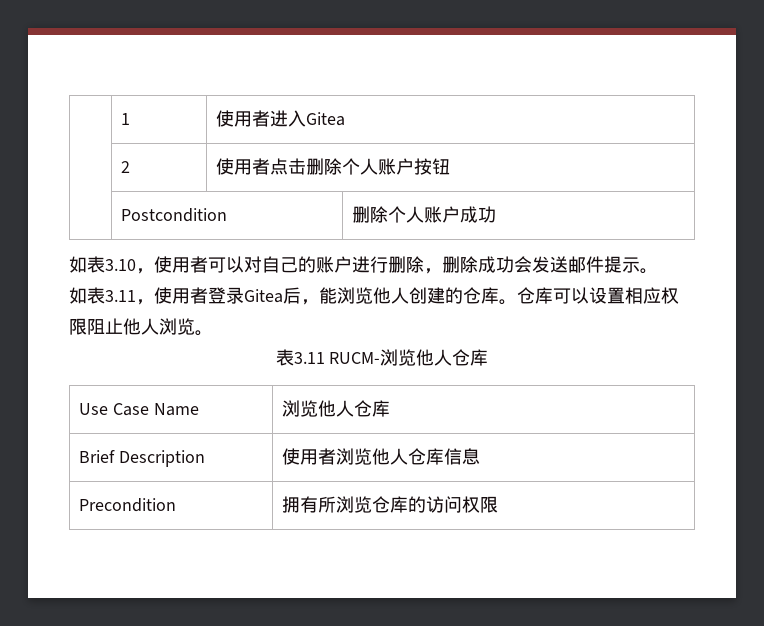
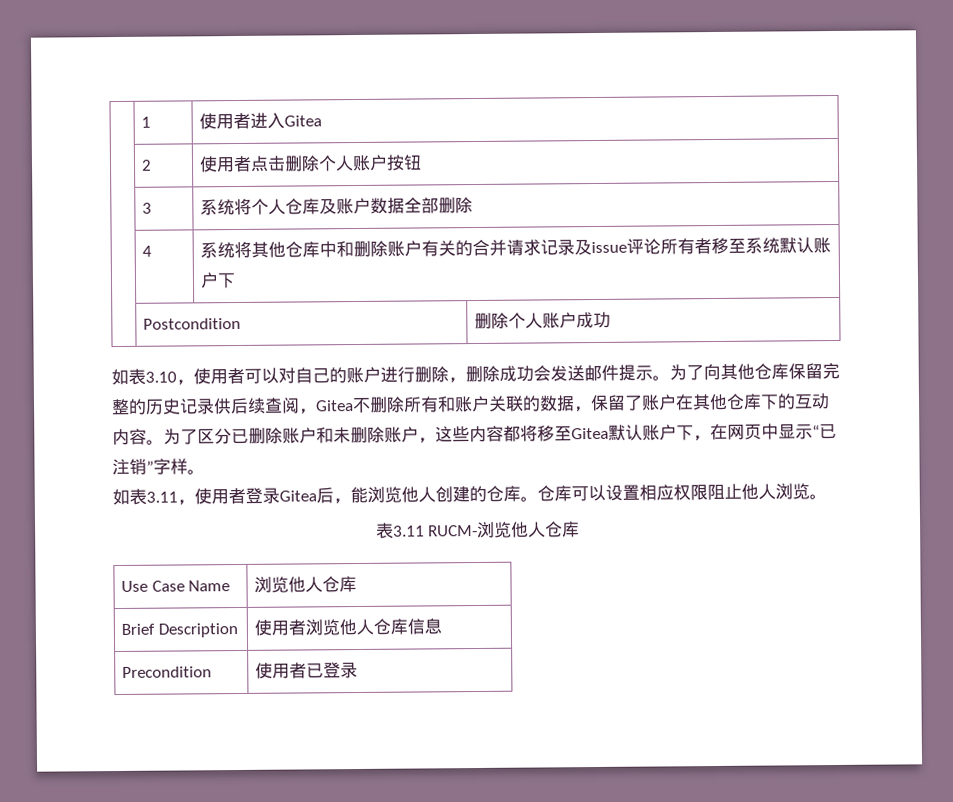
(450, 166) none -> [142,202,153,214] [200,197,474,216] [142,245,153,257] [200,237,832,259] [200,272,237,289] // | 3 | 系统将个人仓库及账户数据全部删除 // | 4 | 系统将其他仓库中和删除账户有关的合并请求记录及issue评论所有者移至系统默认账户下
(658, 271) none -> [669,362,840,381] [111,393,830,416] [112,423,837,446] [112,458,205,476] 为了向其他仓库保留完整的历史记录供后续查阅，Gitea不删除所有和账户关联的数据，保留了账户在其他仓库下的互动内容。为了区分已删除账户和未删除账户，这些内容都将移至Gitea默认账户下，在网页中显示“已注销”字样。
[281,496,498,513] 拥有所浏览仓库的访问权限 -> [255,662,359,679] 使用者已登录

